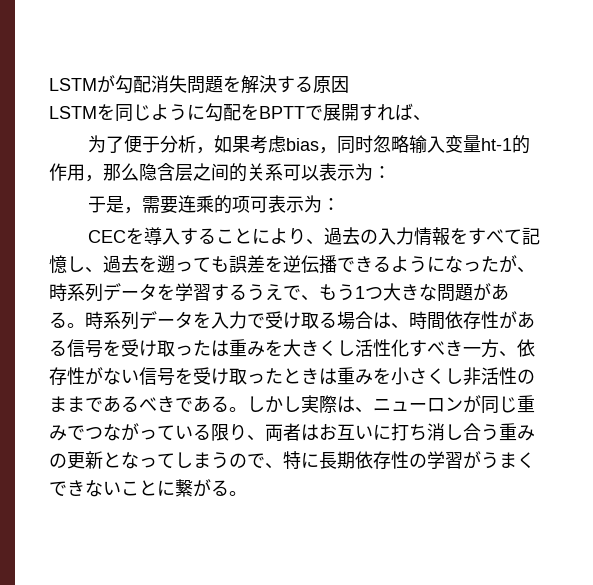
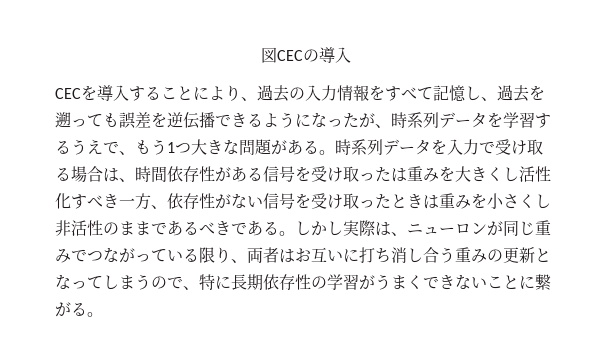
[49,75,349,94] [49,103,431,122] [87,135,530,154] [49,163,391,182] [87,195,340,214] LSTMが勾配消失問題を解決する原因 // LSTMを同じように勾配をBPTTで展開すれば、 // 为了便于分析，如果考虑bias，同时忽略输入变量ht-1的作用，那么隐含层之间的关系可以表示为： // 于是，需要连乘的项可表示为： -> [261,47,351,63] 図CECの導入

